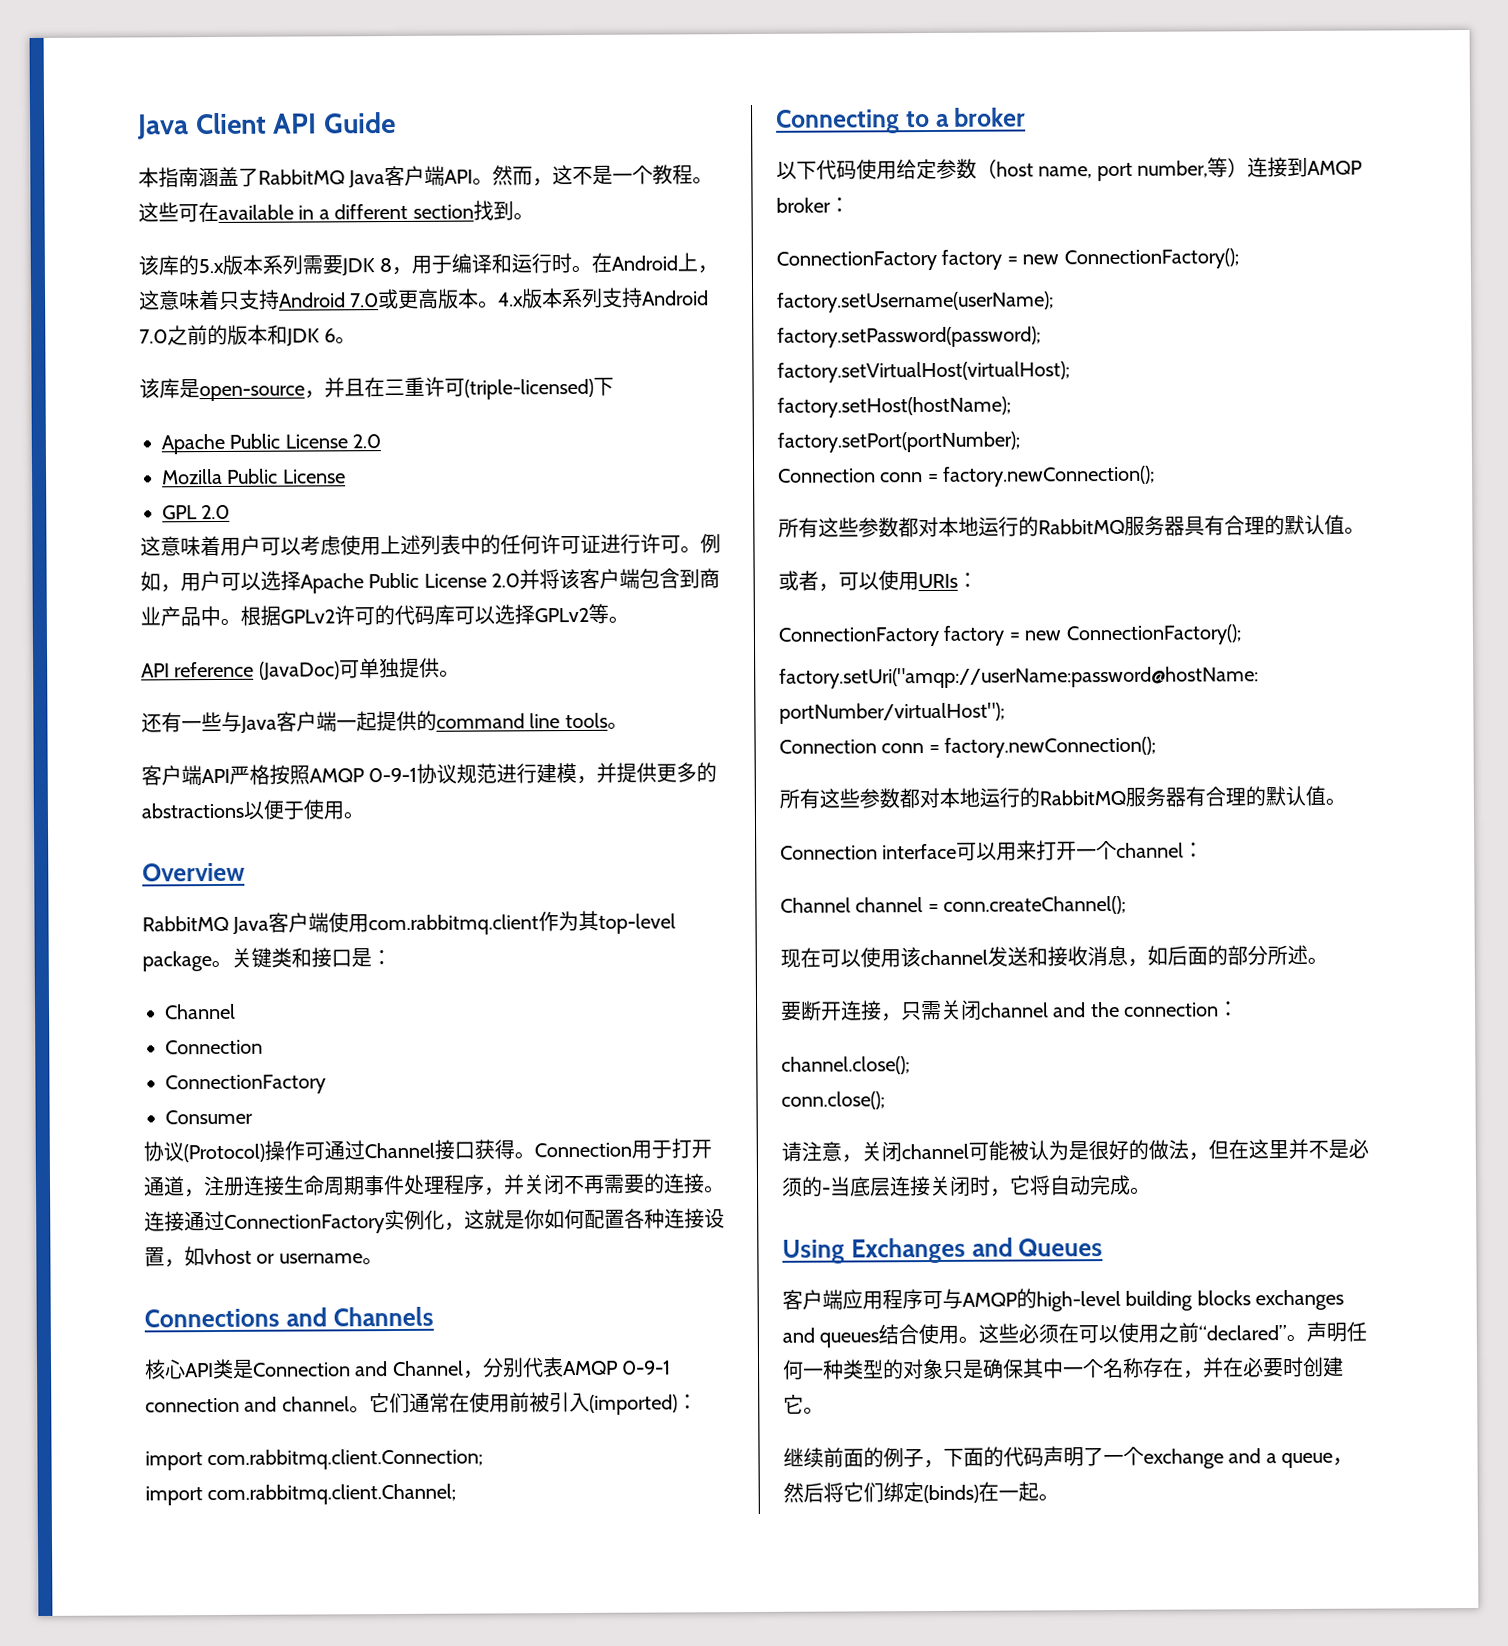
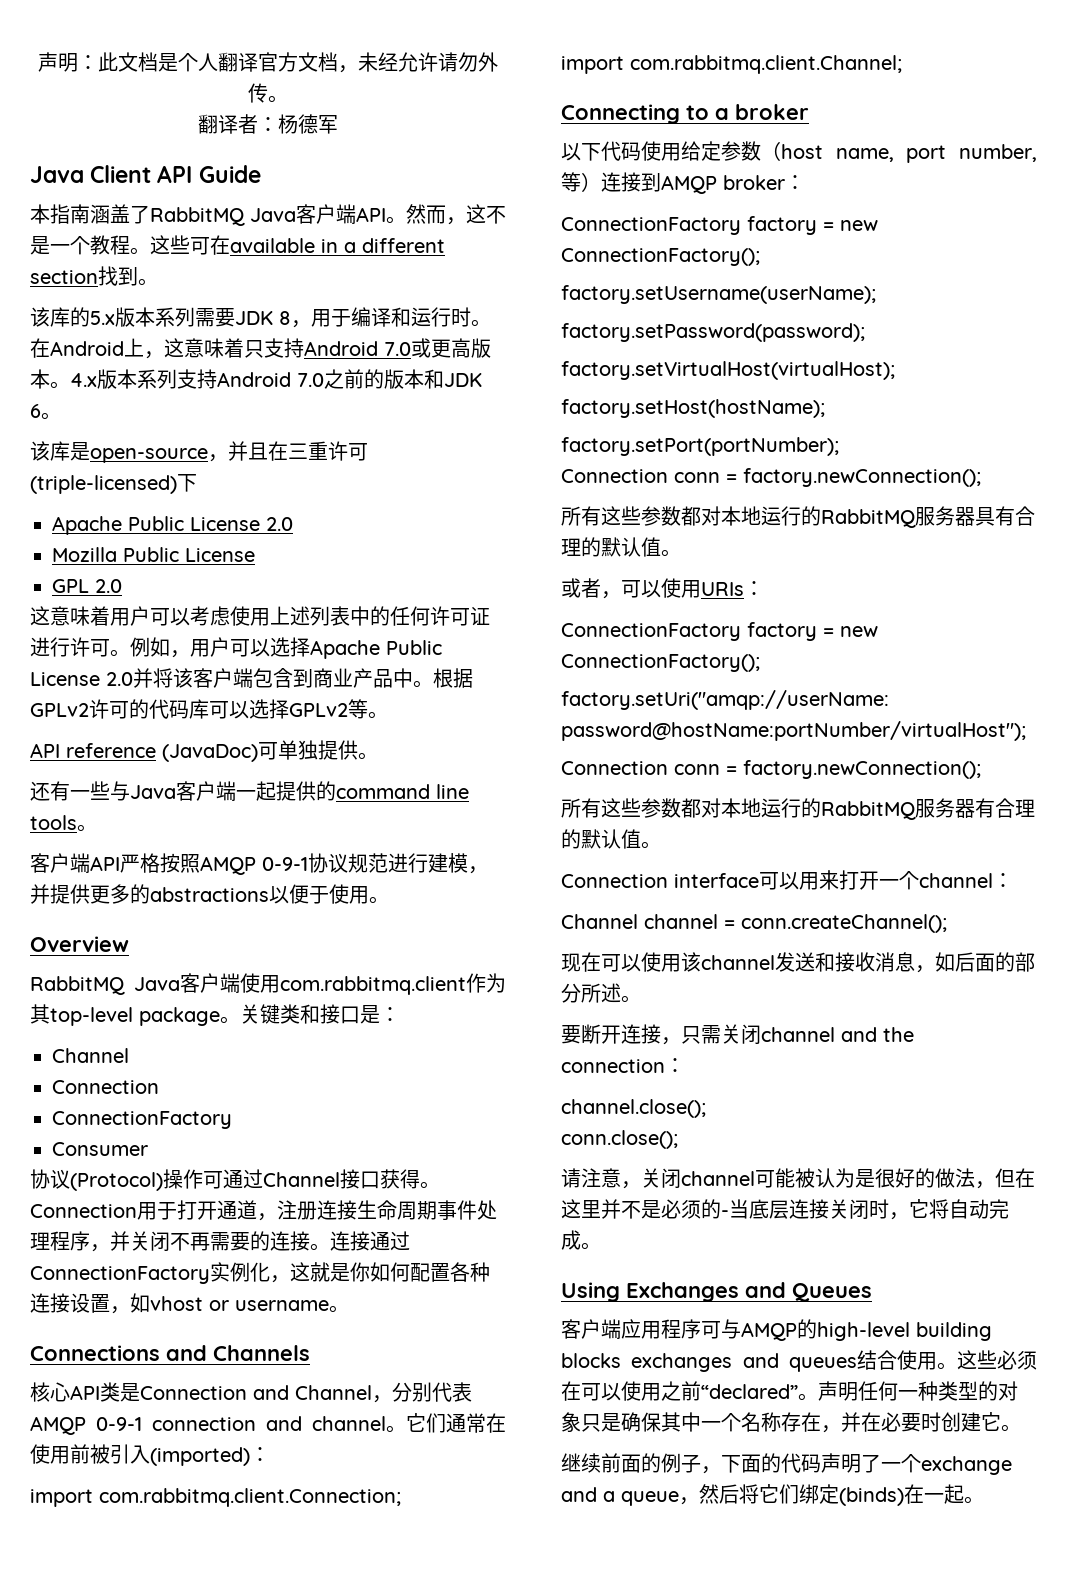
(137, 127) none -> [38,52,498,73] [248,83,288,103] [198,114,338,134] 声明：此文档是个人翻译官方文档，未经允许请勿外传。 // 翻译者：杨德军 //

